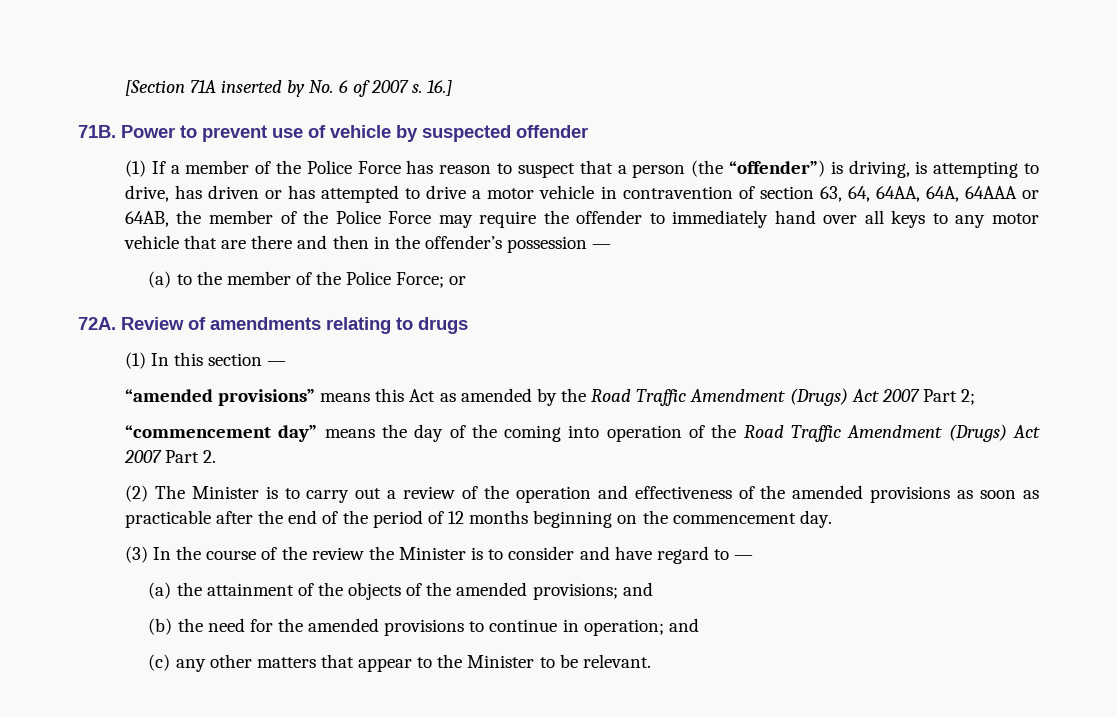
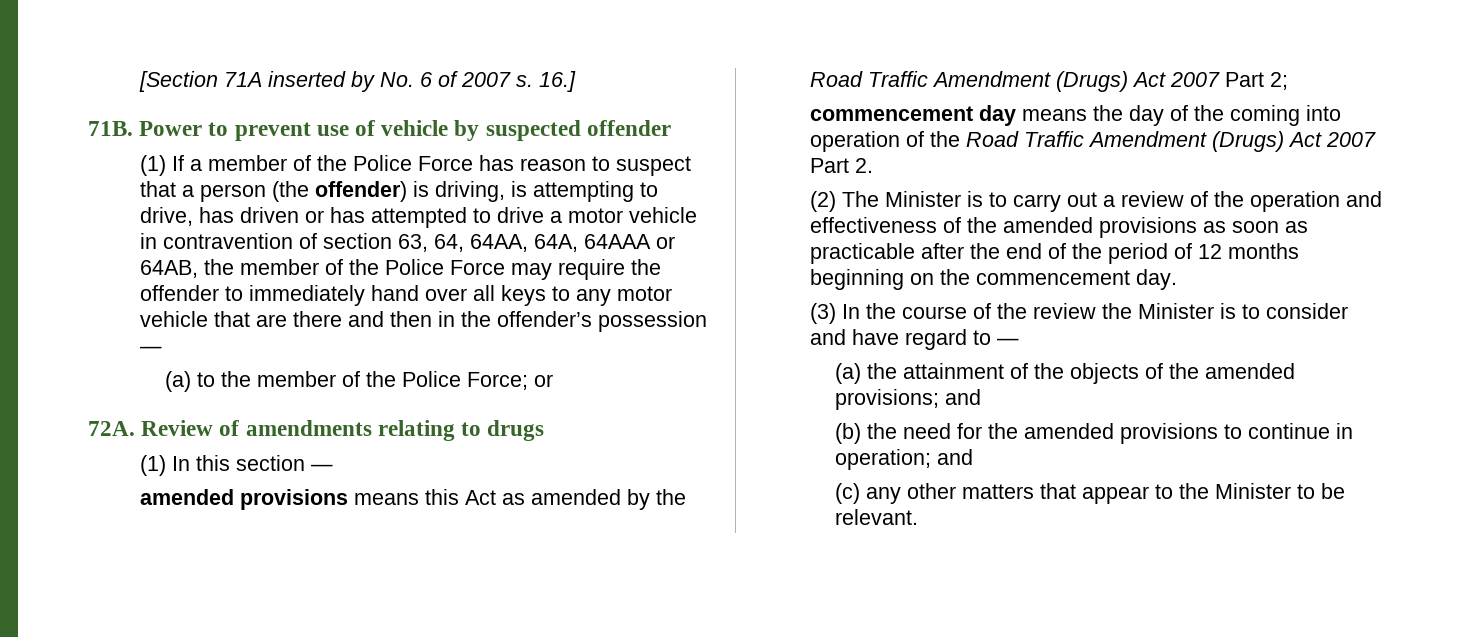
[728,160,825,177] “offender”) -> [314,181,407,202] offender)
[124,389,316,406] “amended provisions” -> [139,489,348,510] amended provisions
[124,425,318,442] “commencement day” -> [809,105,1016,126] commencement day

